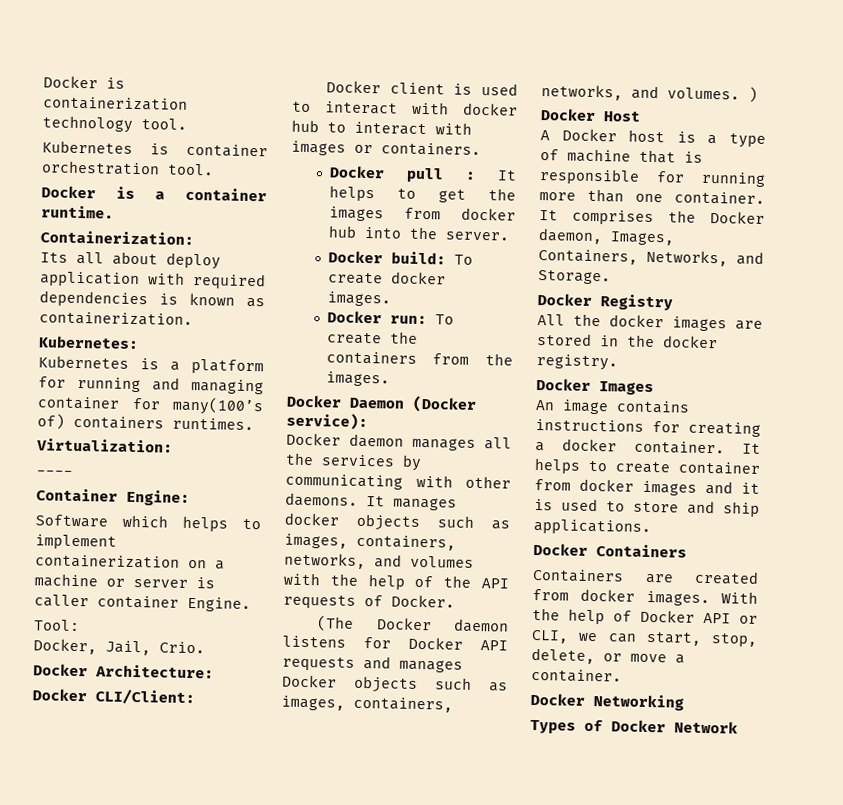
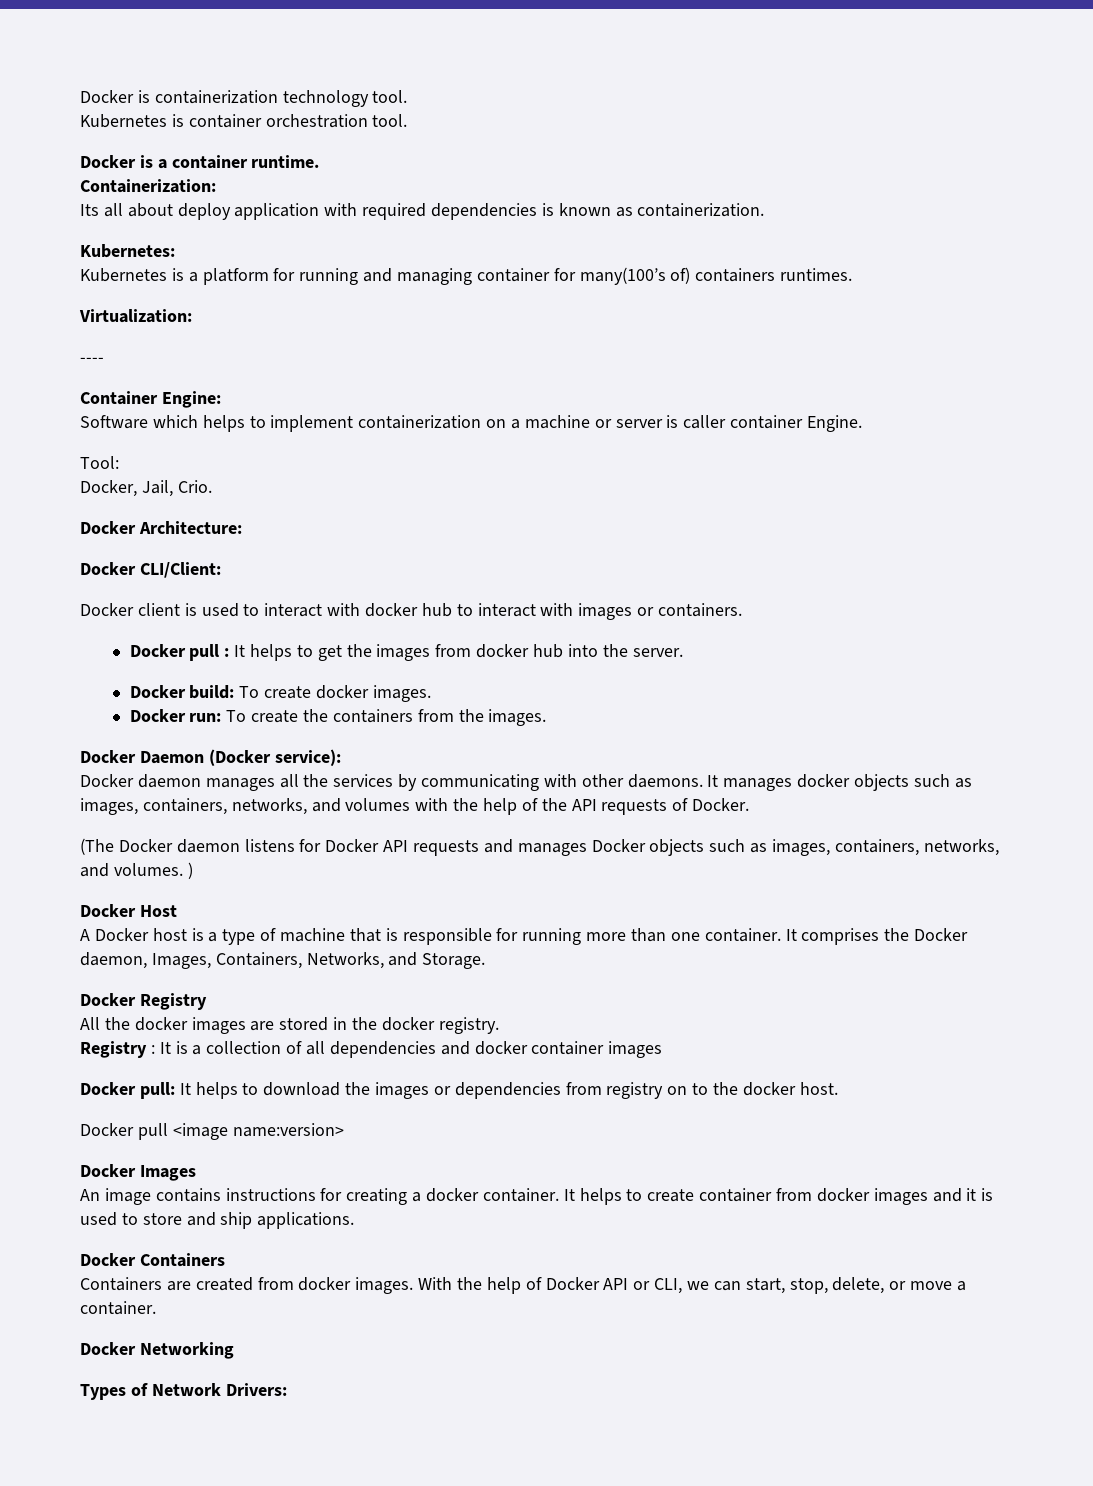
(618, 362) none -> [80,1041,663,1058] [80,1082,838,1099] [80,1123,344,1140] // Registry : It is a collection of all dependencies and docker container images // Docker pull: It helps to download the images or dependencies from registry on to the docker host. // Docker pull <image name:version>
[611,719,738,734] Docker Network -> [151,1383,287,1396] Network Drivers:

